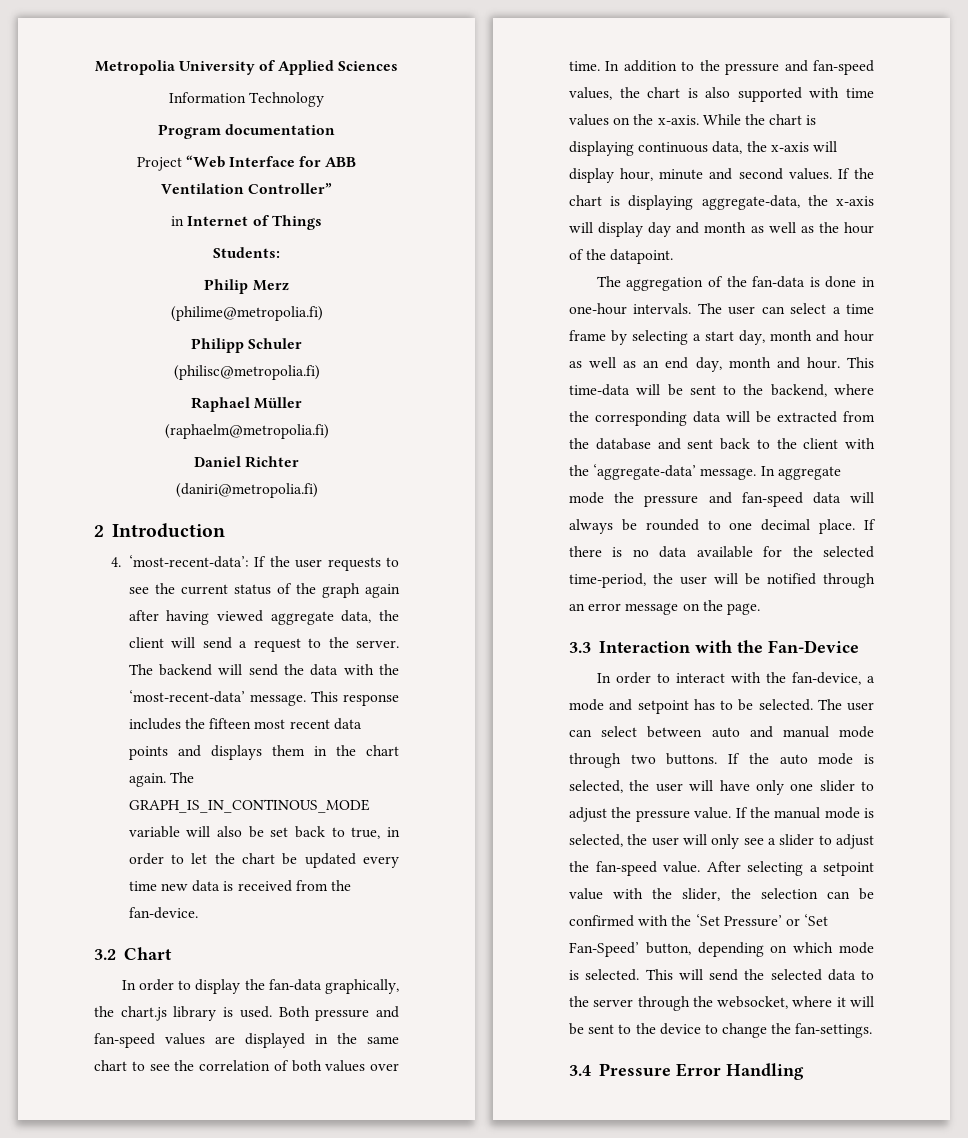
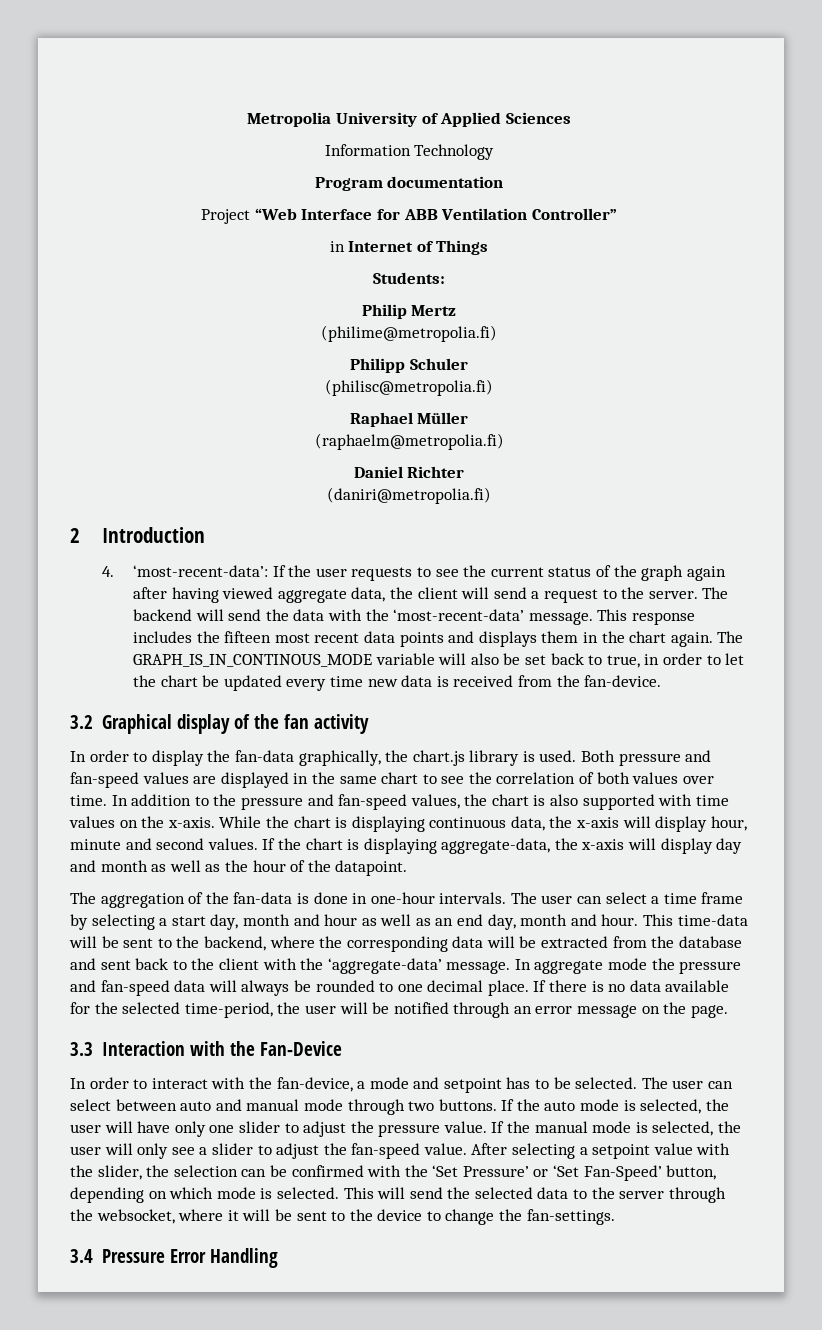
[252,280,289,291] Merz -> [411,305,457,316] Mertz
[123,947,172,960] Chart -> [101,714,370,734] Graphical display of the fan activity

